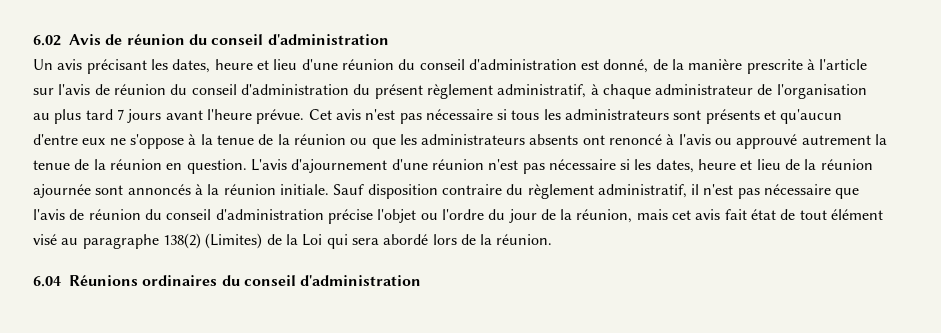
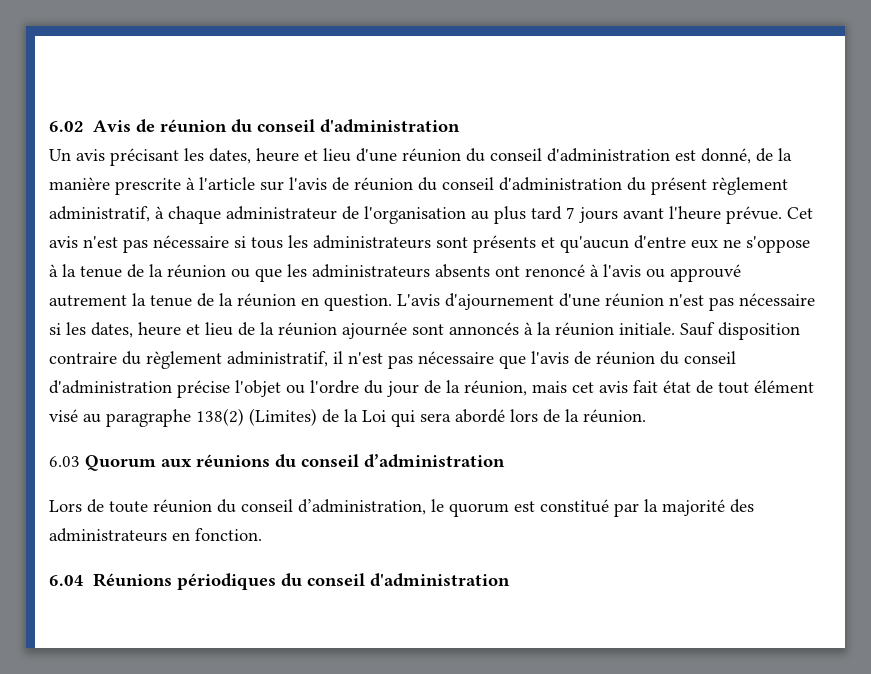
[33,275,422,287] 6.04 Réunions ordinaires du conseil d'administration -> [49,454,505,471] [49,499,754,517] [49,528,262,542] [49,573,511,590] 6.03 Quorum aux réunions du conseil d’administration // Lors de toute réunion du conseil d’administration, le quorum est constitué par la majorité des administrateurs en fonction. // 6.04 Réunions périodiques du conseil d'administration

